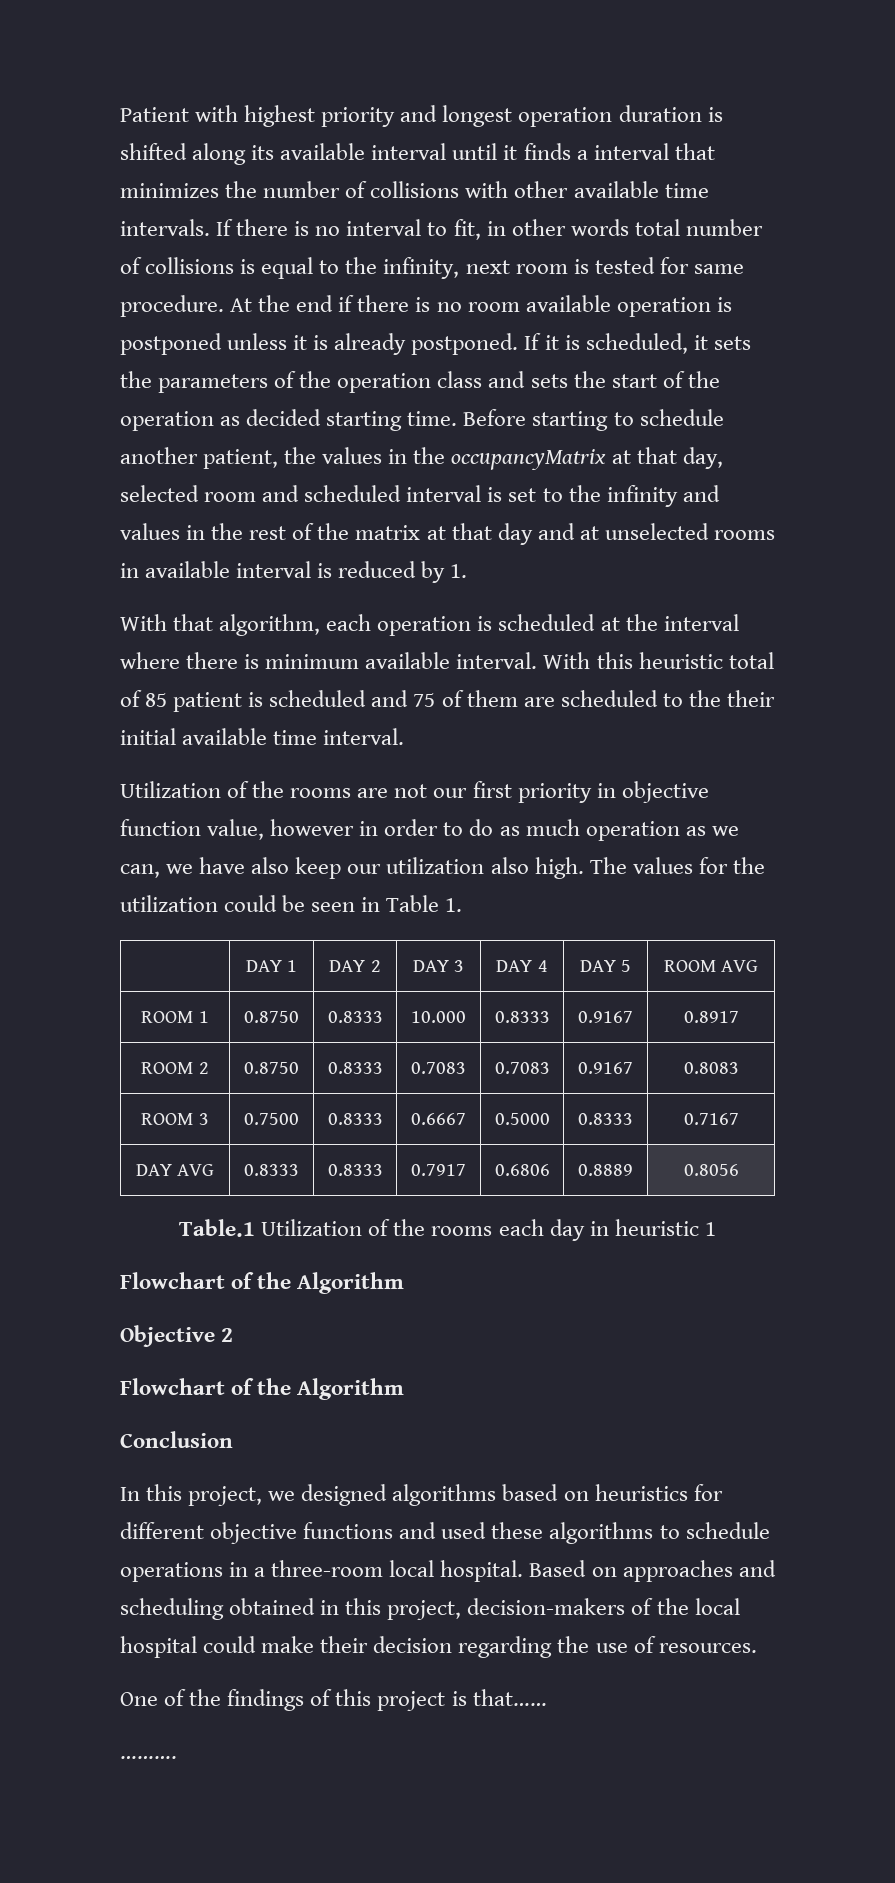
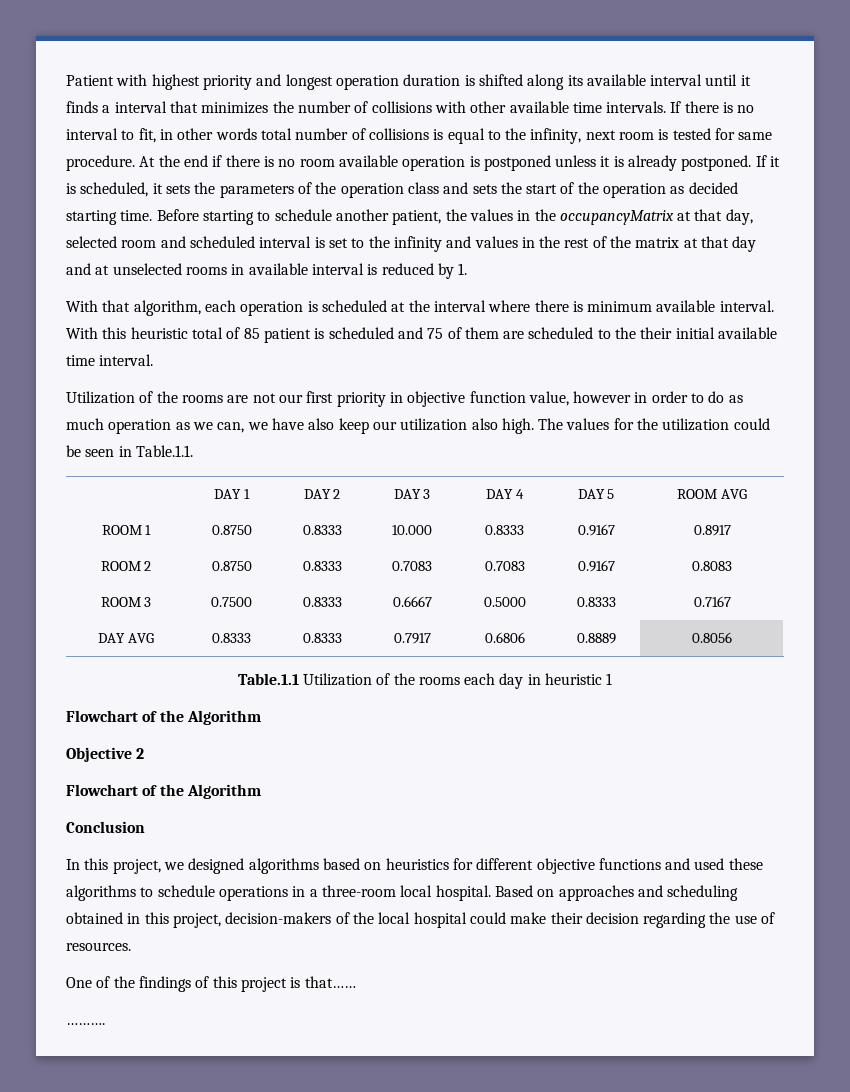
[386,895,463,912] Table 1. -> [135,445,193,457] Table.1.1.
[179,1219,256,1237] Table.1 -> [237,673,299,685] Table.1.1

